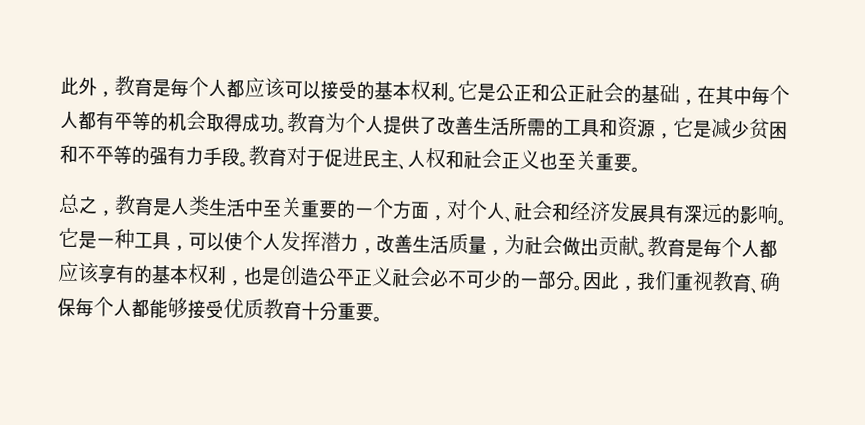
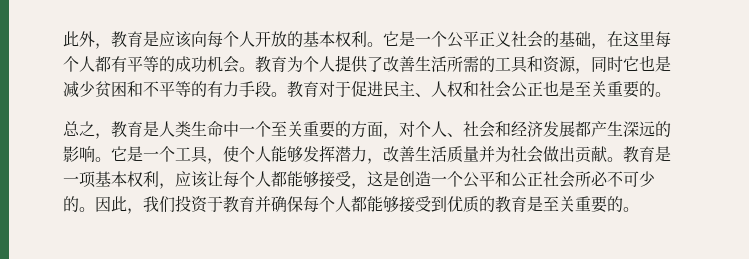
[170,76,357,100] 每个人都应该可以接受 -> [159,31,287,48] 应该向每个人开放
[495,82,586,103] 公正和公正 -> [415,31,511,48] 一个公平正义
[715,85,752,106] 其中 -> [623,31,655,47] 这里
[168,110,279,133] 机会取得成功 -> [175,56,239,73] 成功机会
[673,117,694,137] 它 -> [591,55,655,72] 同时它也
[149,147,168,166] 强 -> (207, 89) none
[501,149,632,172] 正义也至关重要 -> [511,80,655,98] 公正也是至关重要的
[226,196,394,219] 活中至关重要的一个 -> [207,121,351,138] 命中一个至关重要的
[647,204,685,224] 具有 -> [575,121,623,137] 都产生
[114,228,281,252] 种工具，可以使个人 -> [159,146,303,164] 个工具，使个人能够
[486,249,505,257] ， -> [479,146,495,162] 并
[703,237,778,259] [57,261,431,288] 每个人都应该享有的基本权利，也是创造公平正义社会 -> [63,171,591,189] 一项基本权利，应该让每个人都能够接受，这是创造一个公平和公正社会所
[519,270,575,290] 一部分 -> (79, 204) none
[674,270,760,294] 重视教育、 -> [175,195,271,213] 投资于教育并
[223,298,374,322] 优质教育十分重要 -> [431,196,623,213] 到优质的教育是至关重要的

